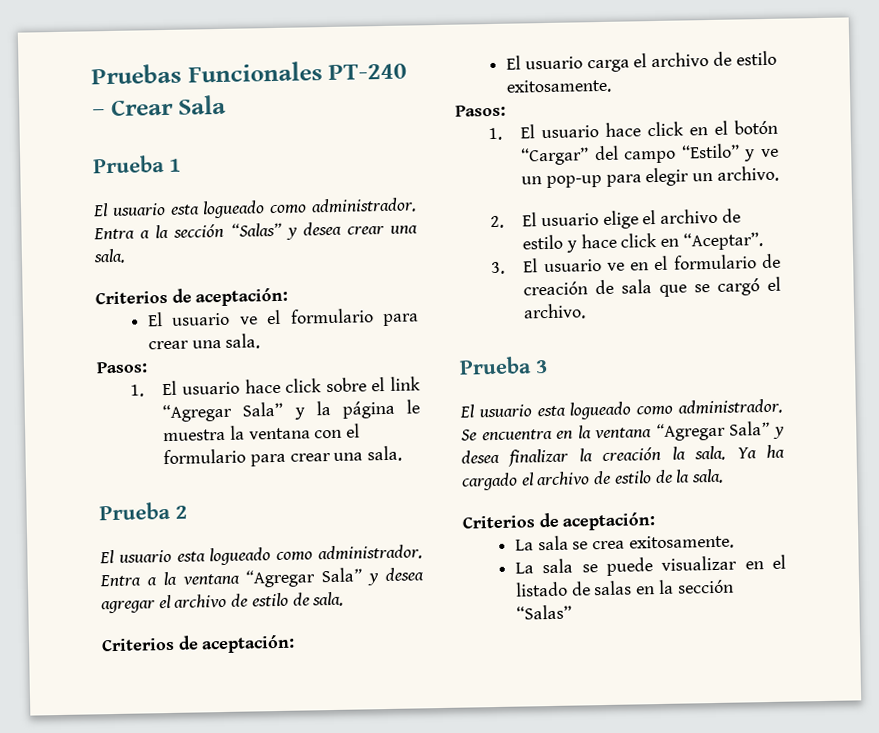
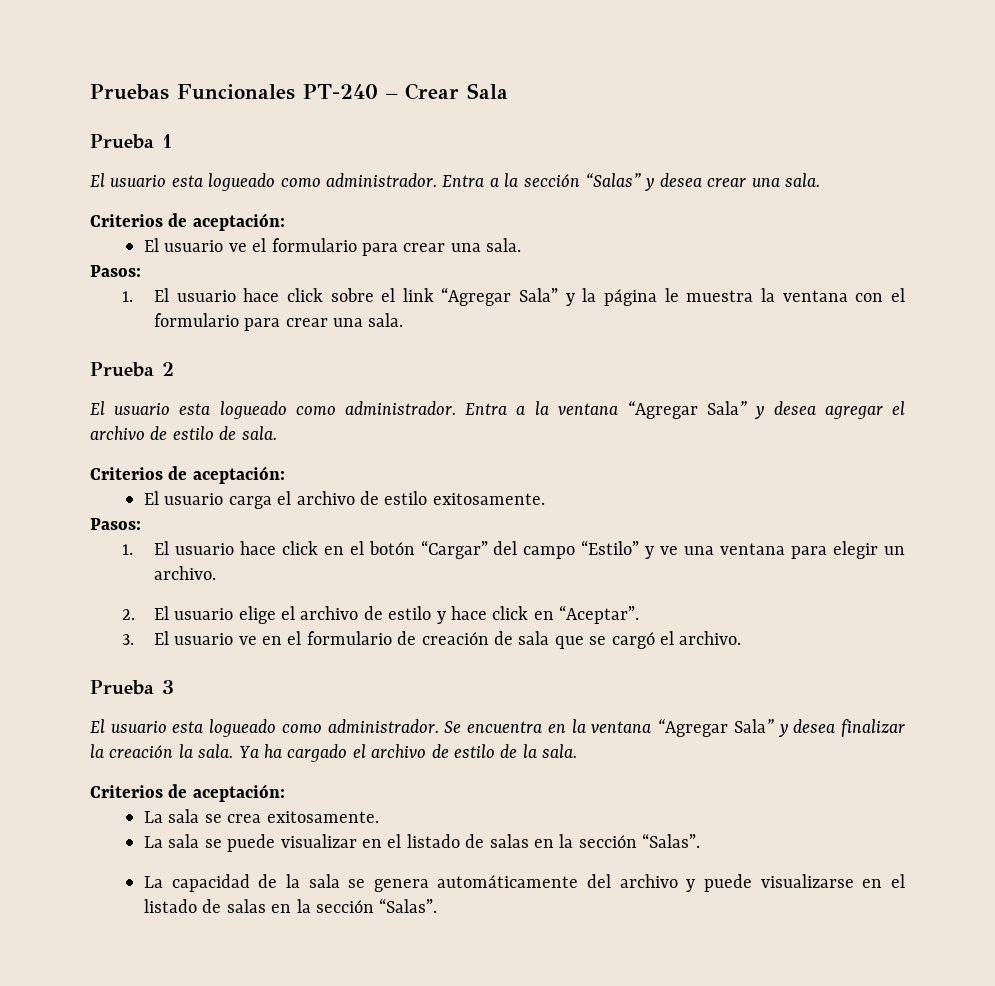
[521,174,602,189] un pop-up -> [684,543,786,555] una ventana
[515,604,572,620] “Salas” -> [642,833,701,848] [143,874,905,892] [143,898,438,913] “Salas”. // La capacidad de la sala se genera automáticamente del archivo y puede visualizarse en el listado de salas en la sección “Salas”.

